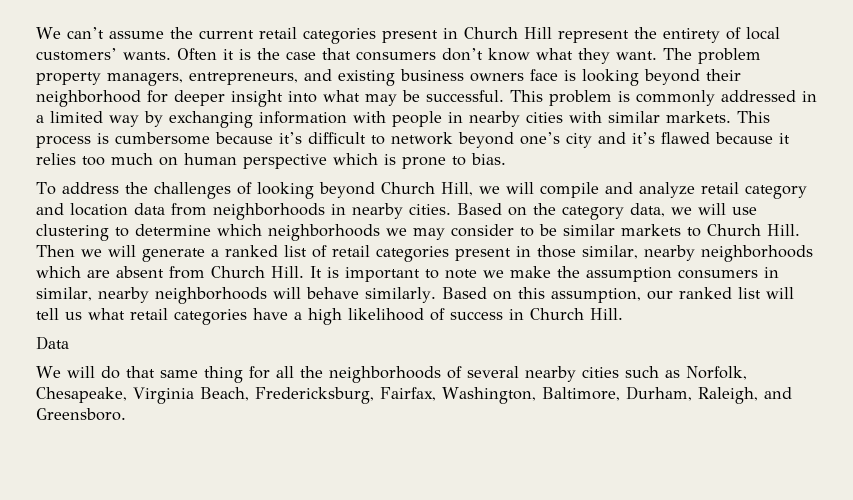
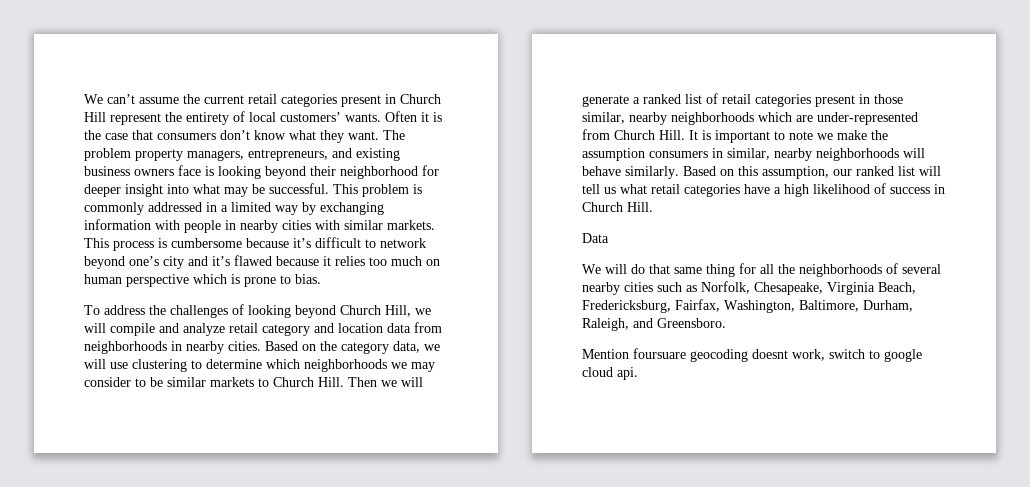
[116,266,164,278] absent -> [817,112,918,125] under-represented
(126, 414) none -> [582,348,922,362] [582,367,638,380] // Mention foursuare geocoding doesnt work, switch to google cloud api.

